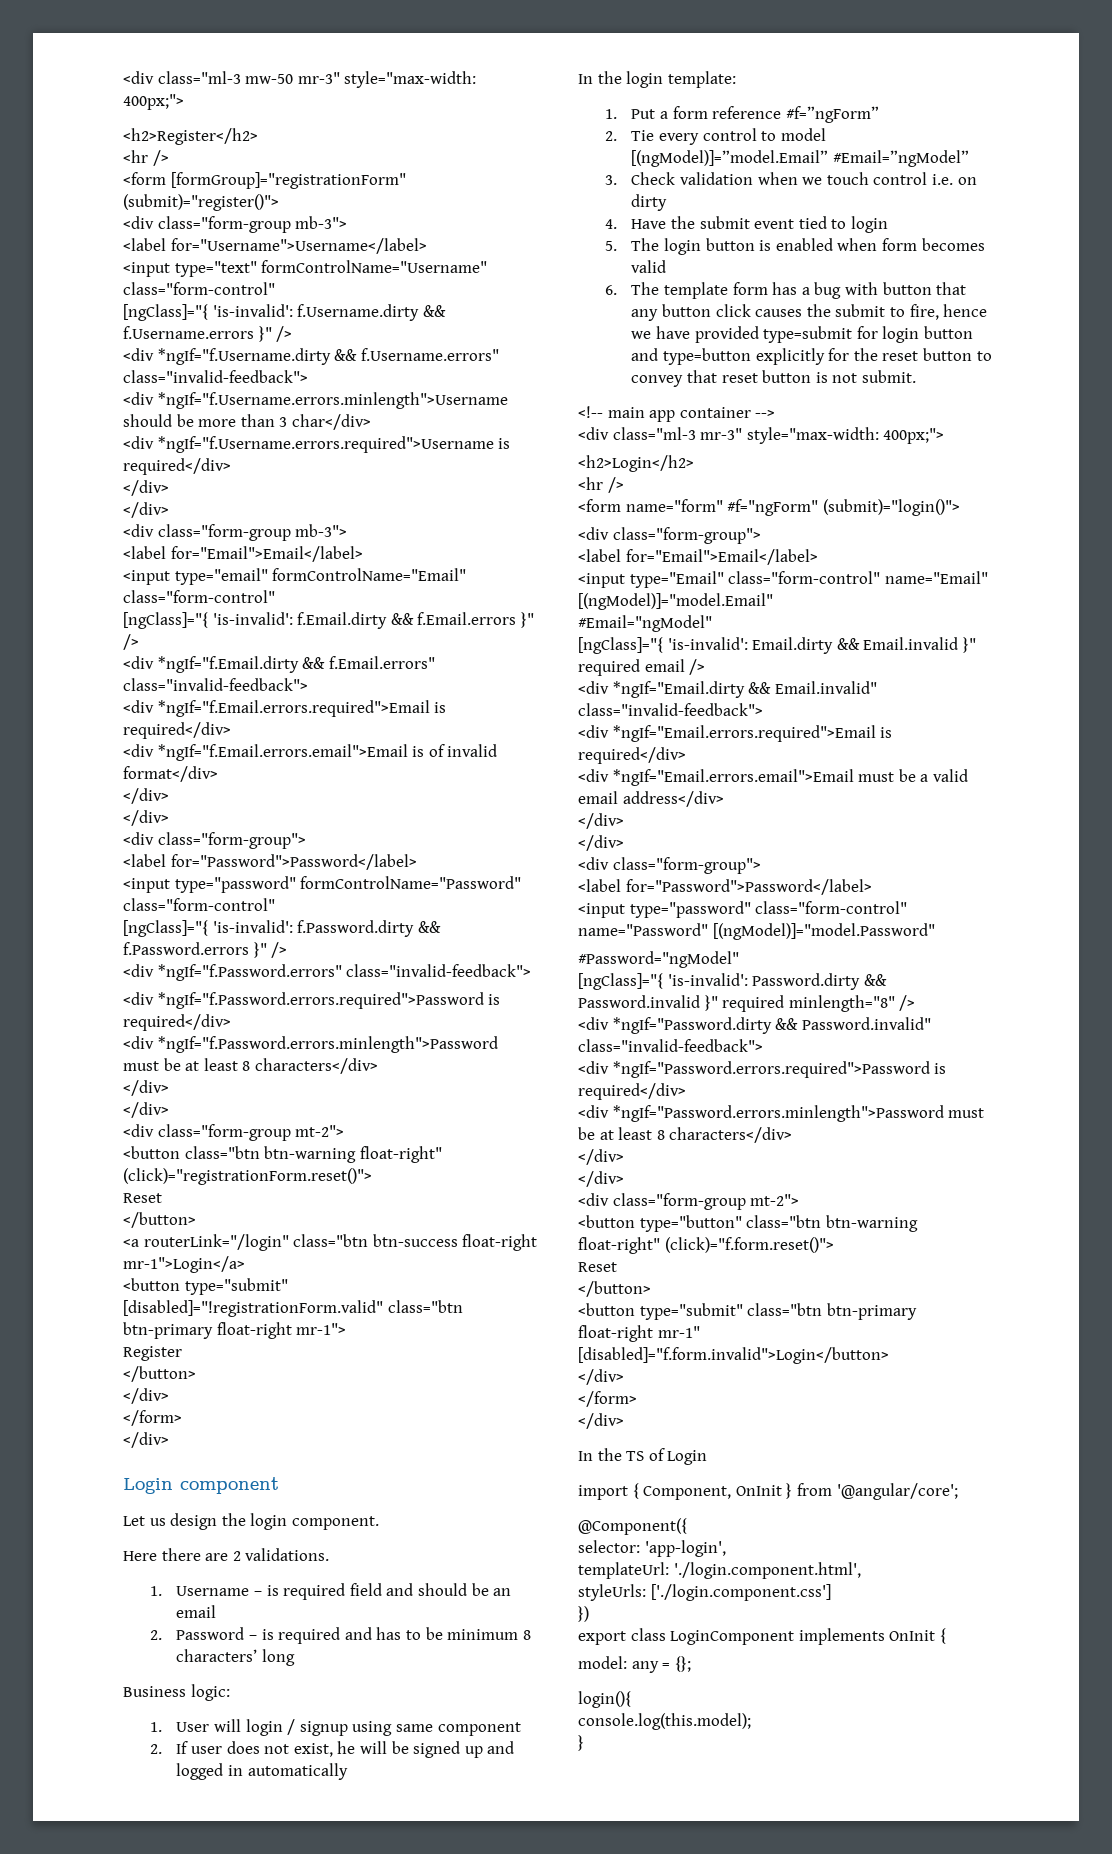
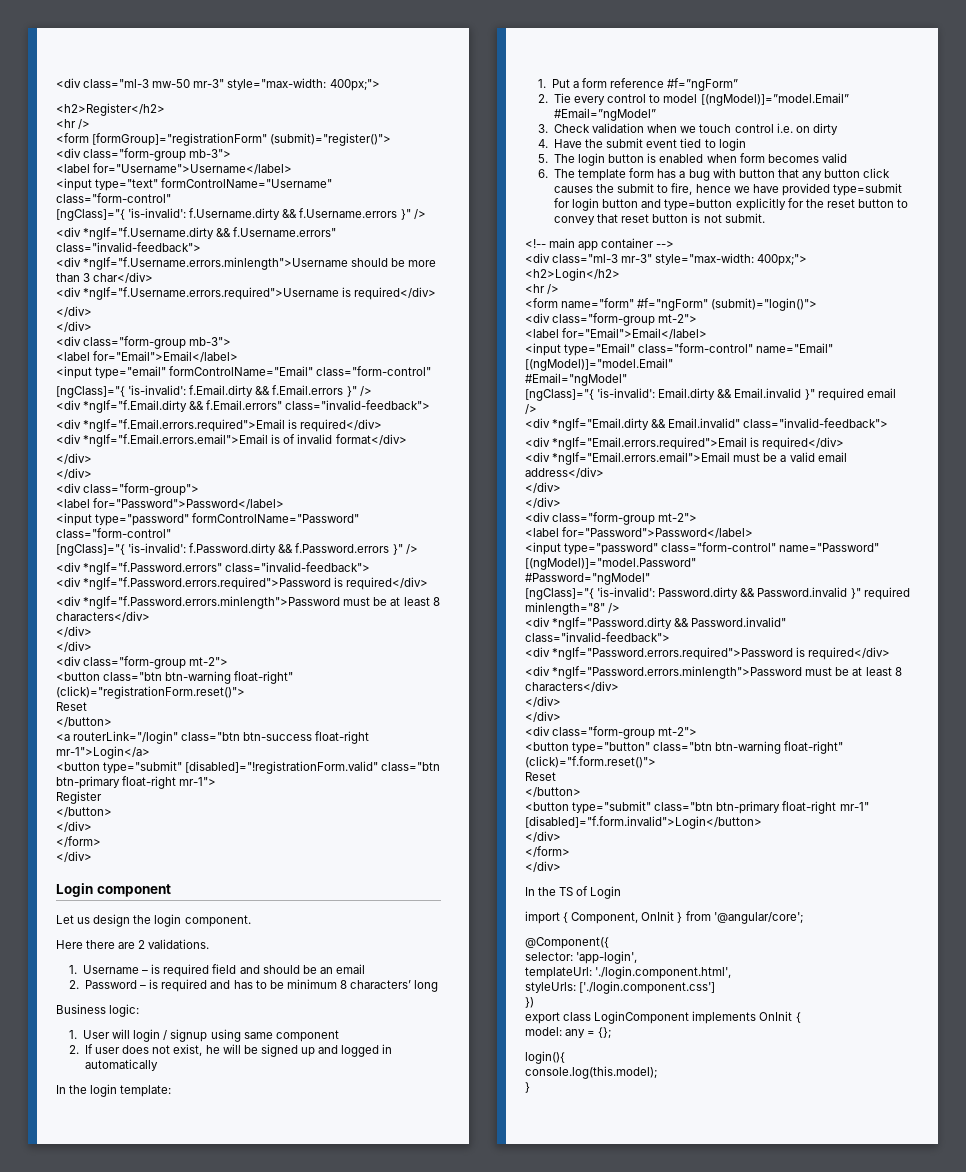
[612,527,761,544] class="form-group"> -> [552,313,698,326] class="form-group mt-2">
[612,857,761,874] class="form-group"> -> [552,512,698,525] class="form-group mt-2">

